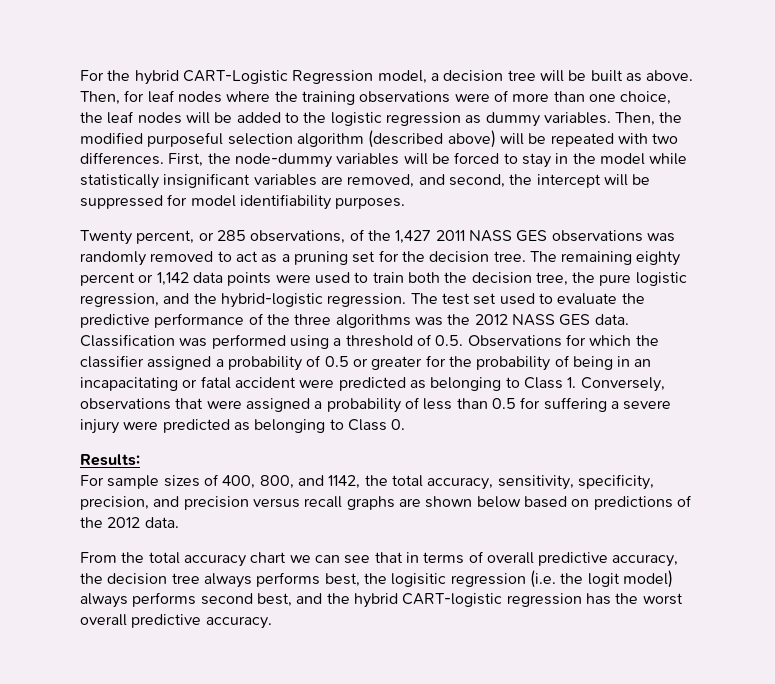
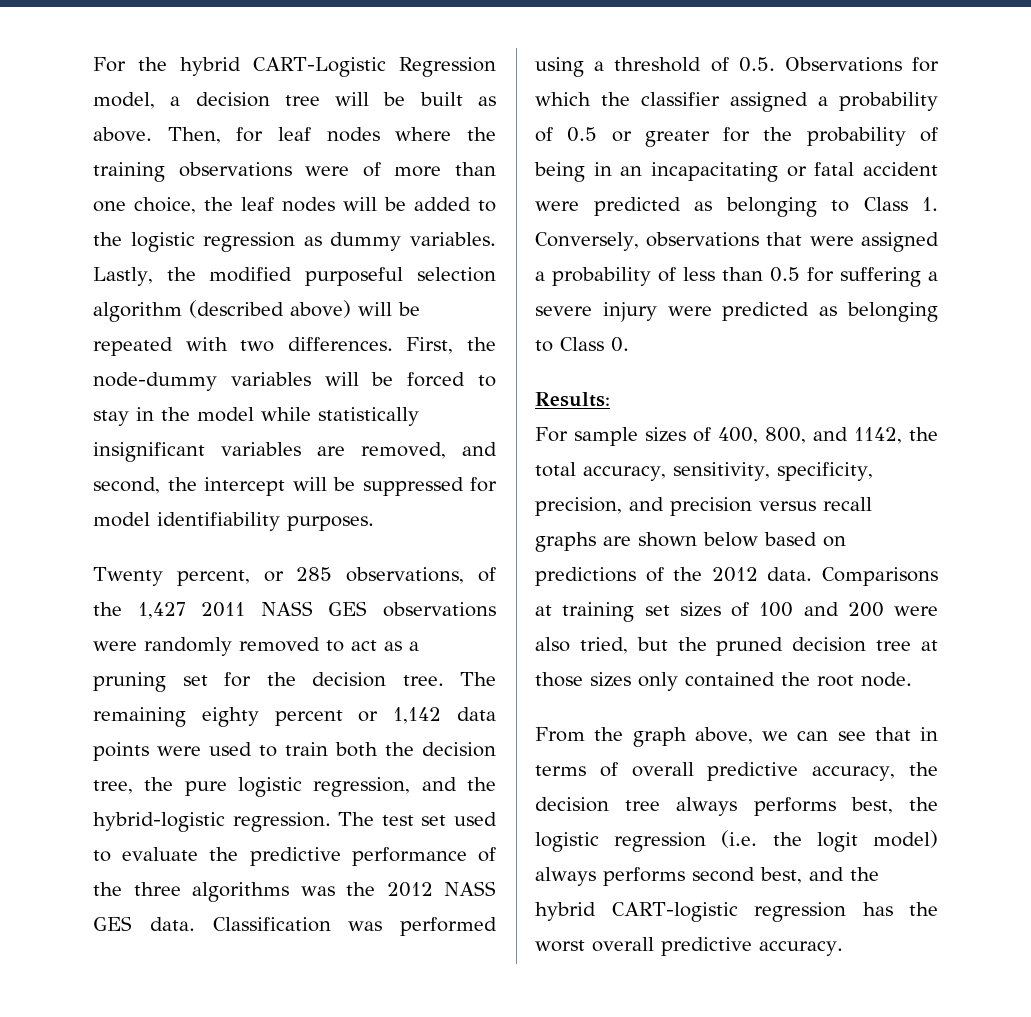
[615,112,656,126] Then, -> [93,267,153,286] Lastly,
[646,233,675,242] was -> [93,641,137,651] were
(179, 522) none -> [822,567,938,586] [535,602,938,622] [535,637,938,656] [535,672,912,691] Comparisons at training set sizes of 100 and 200 were also tried, but the pruned decision tree at those sizes only contained the root node.
[148,552,287,567] total accuracy chart -> [632,727,753,747] graph above,
[391,573,447,587] logisitic -> [535,832,599,852] logistic

